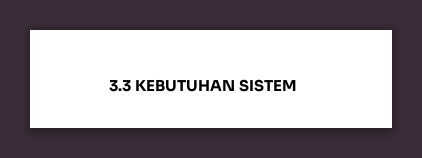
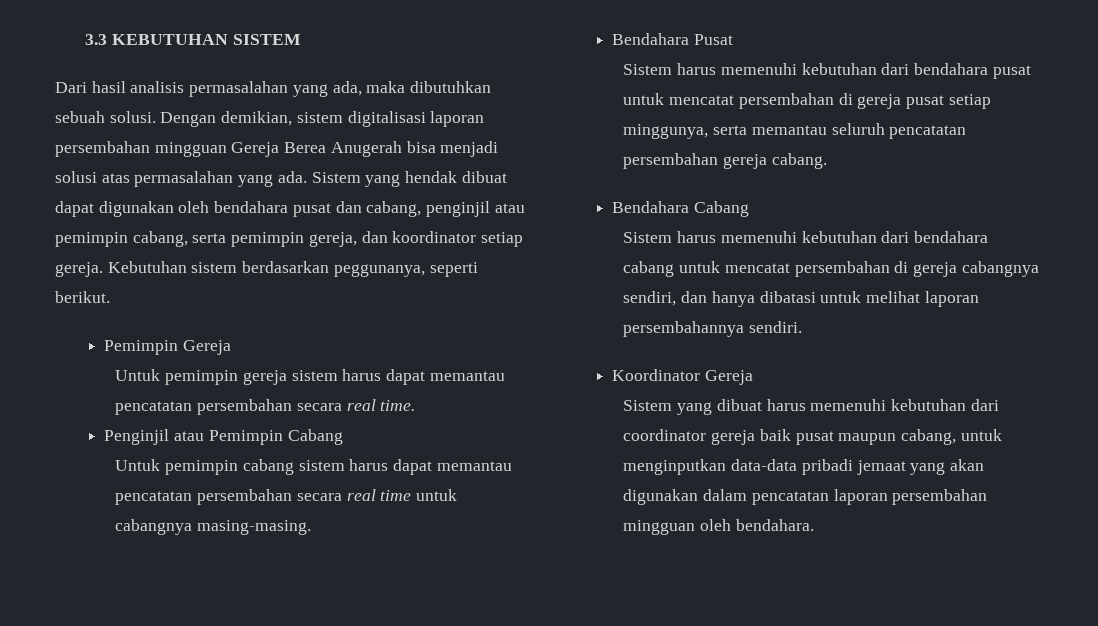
(298, 85) none -> [55,81,492,97] [55,111,485,127] [55,141,499,157] [55,171,507,187] [55,201,525,217] [55,231,524,247] [55,261,478,277] [55,291,110,303] [104,340,232,355] [115,369,505,385] [115,399,416,415] [104,429,343,445] [115,459,512,475] [115,489,458,505] [115,519,312,535] [612,33,734,45] [623,63,1031,79] [623,93,991,109] [623,123,967,139] [623,153,827,169] [612,201,750,217] [623,231,989,243] [623,261,1039,277] [623,291,979,307] [623,321,803,337] [612,369,754,385] [623,399,999,415] [623,429,1002,445] [623,459,985,475] [623,489,988,505] [623,519,814,535] // Dari hasil analisis permasalahan yang ada, maka dibutuhkan sebuah solusi. Dengan demikian, sistem digitalisasi laporan persembahan mingguan Gereja Berea Anugerah bisa menjadi solusi atas permasalahan yang ada. Sistem yang hendak dibuat dapat digunakan oleh bendahara pusat dan cabang, penginjil atau pemimpin cabang, serta pemimpin gereja, dan koordinator setiap gereja. Kebutuhan sistem berdasarkan peggunanya, seperti berikut. // Pemimpin Gereja // Untuk pemimpin gereja sistem harus dapat memantau pencatatan persembahan secara real time. // Penginjil atau Pemimpin Cabang // Untuk pemimpin cabang sistem harus dapat memantau pencatatan persembahan secara real time untuk cabangnya masing-masing. // Bendahara Pusat // Sistem harus memenuhi kebutuhan dari bendahara pusat untuk mencatat persembahan di gereja pusat setiap minggunya, serta memantau seluruh pencatatan persembahan gereja cabang. // Bendahara Cabang // Sistem harus memenuhi kebutuhan dari bendahara cabang untuk mencatat persembahan di gereja cabangnya sendiri, dan hanya dibatasi untuk melihat laporan persembahannya sendiri. // Koordinator Gereja // Sistem yang dibuat harus memenuhi kebutuhan dari coordinator gereja baik pusat maupun cabang, untuk menginputkan data-data pribadi jemaat yang akan digunakan dalam pencatatan laporan persembahan mingguan oleh bendahara.

